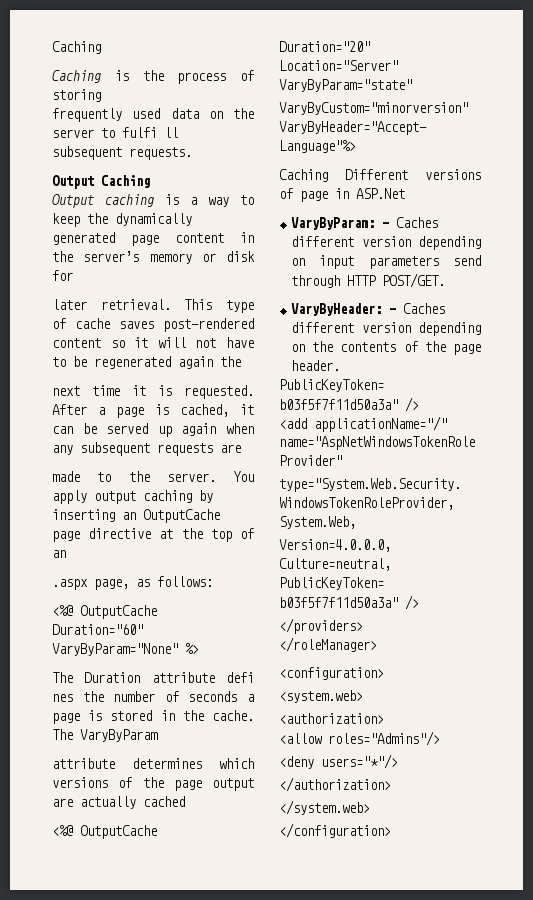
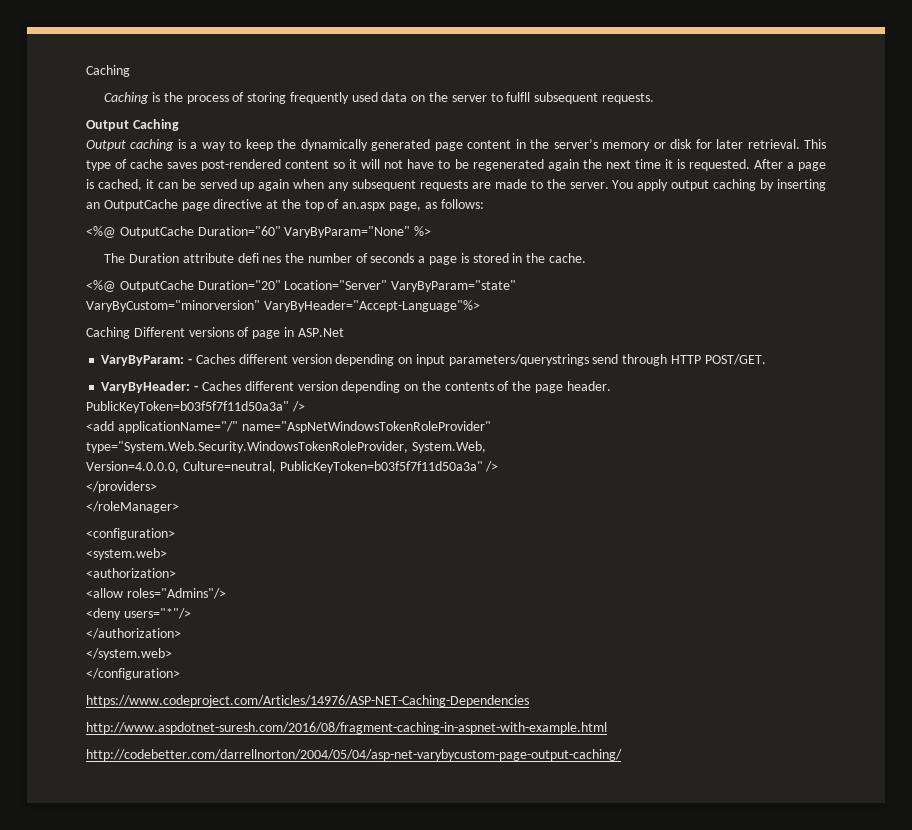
(101, 95) // -> (287, 98) none
[122,127,178,138] fulfi ll -> [506,92,531,102] fulfll
(73, 275) // -> (712, 144) none
(241, 361) // -> (602, 164) none
(241, 448) // -> (491, 185) none
[52,550,66,558] [52,579,88,590] an // .aspx -> [342,202,386,211] an.aspx
[52,729,158,742] [52,758,254,769] [52,777,254,791] [52,796,185,809] The VaryByParam // attribute determines which versions of the page output are actually cached -> (586, 258) none
[368,256,439,269] parameters -> [448,354,589,366] parameters/querystrings
(391, 830) none -> [86,695,529,707] [86,722,607,734] [86,749,622,761] // https://www.codeproject.com/Articles/14976/ASP-NET-Caching-Dependencies // http://www.aspdotnet-suresh.com/2016/08/fragment-caching-in-aspnet-with-example.html // http://codebetter.com/darrellnorton/2004/05/04/asp-net-varybycustom-page-output-caching/

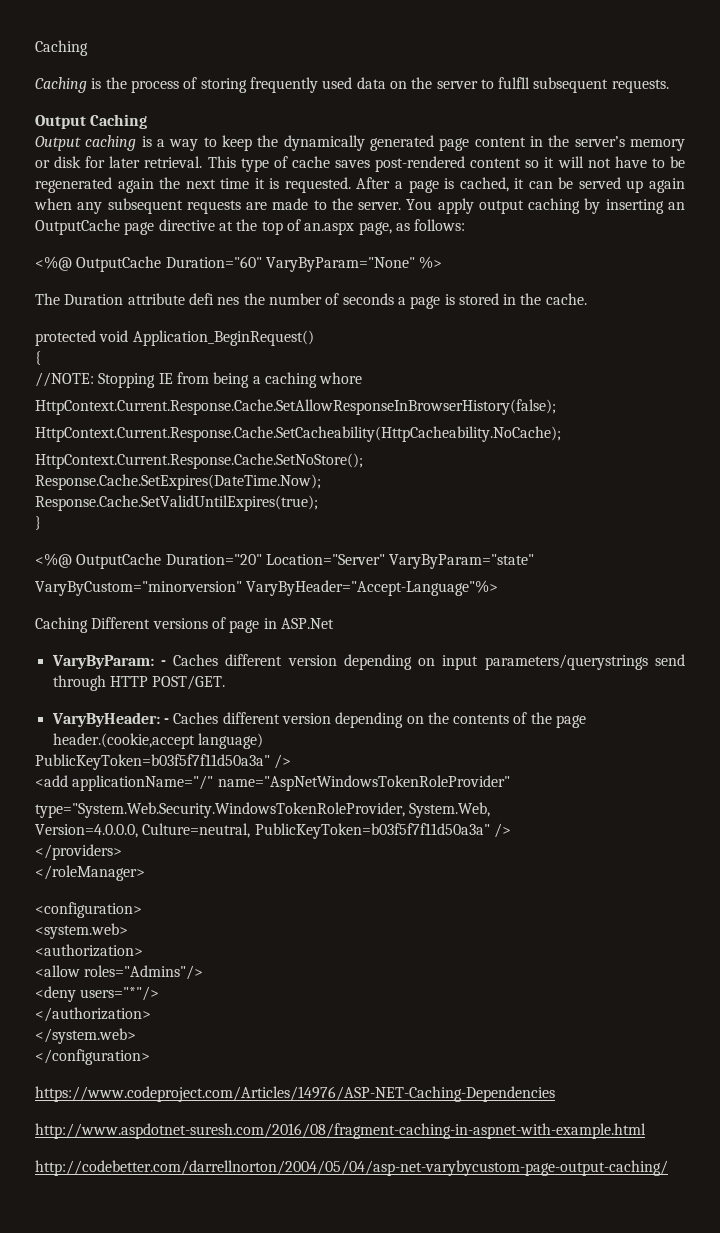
(586, 258) none -> [35,330,314,346] [35,351,41,365] [35,372,363,388] [35,399,556,415] [35,426,561,442] [35,453,363,469] [35,474,321,490] [35,495,318,511] [35,516,41,530] // protected void Application_BeginRequest() // { // //NOTE: Stopping IE from being a caching whore // HttpContext.Current.Response.Cache.SetAllowResponseInBrowserHistory(false); // HttpContext.Current.Response.Cache.SetCacheability(HttpCacheability.NoCache); // HttpContext.Current.Response.Cache.SetNoStore(); // Response.Cache.SetExpires(DateTime.Now); // Response.Cache.SetValidUntilExpires(true); // }
[566,381,611,391] header. -> [52,733,263,749] header.(cookie,accept language)

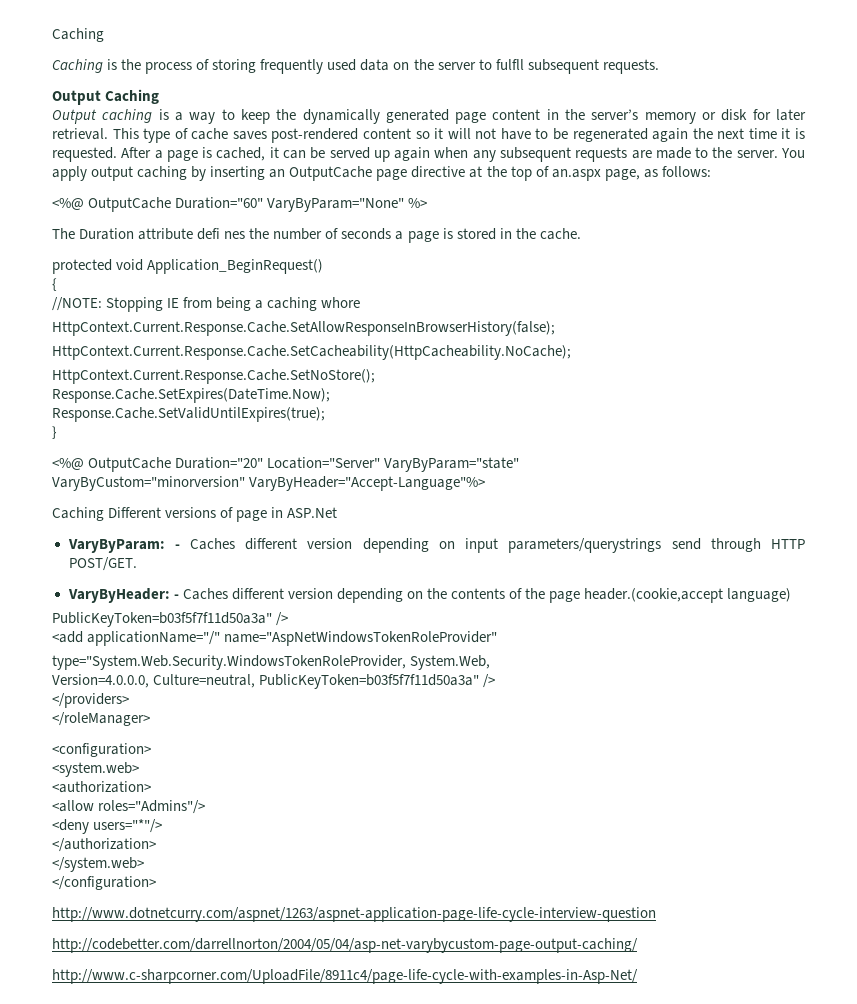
[35,1086,555,1102] [35,1123,646,1139] https://www.codeproject.com/Articles/14976/ASP-NET-Caching-Dependencies // http://www.aspdotnet-suresh.com/2016/08/fragment-caching-in-aspnet-with-example.html -> [52,907,656,922] http://www.dotnetcurry.com/aspnet/1263/aspnet-application-page-life-cycle-interview-question
(668, 1168) none -> [52,969,638,984] // http://www.c-sharpcorner.com/UploadFile/8911c4/page-life-cycle-with-examples-in-Asp-Net/

